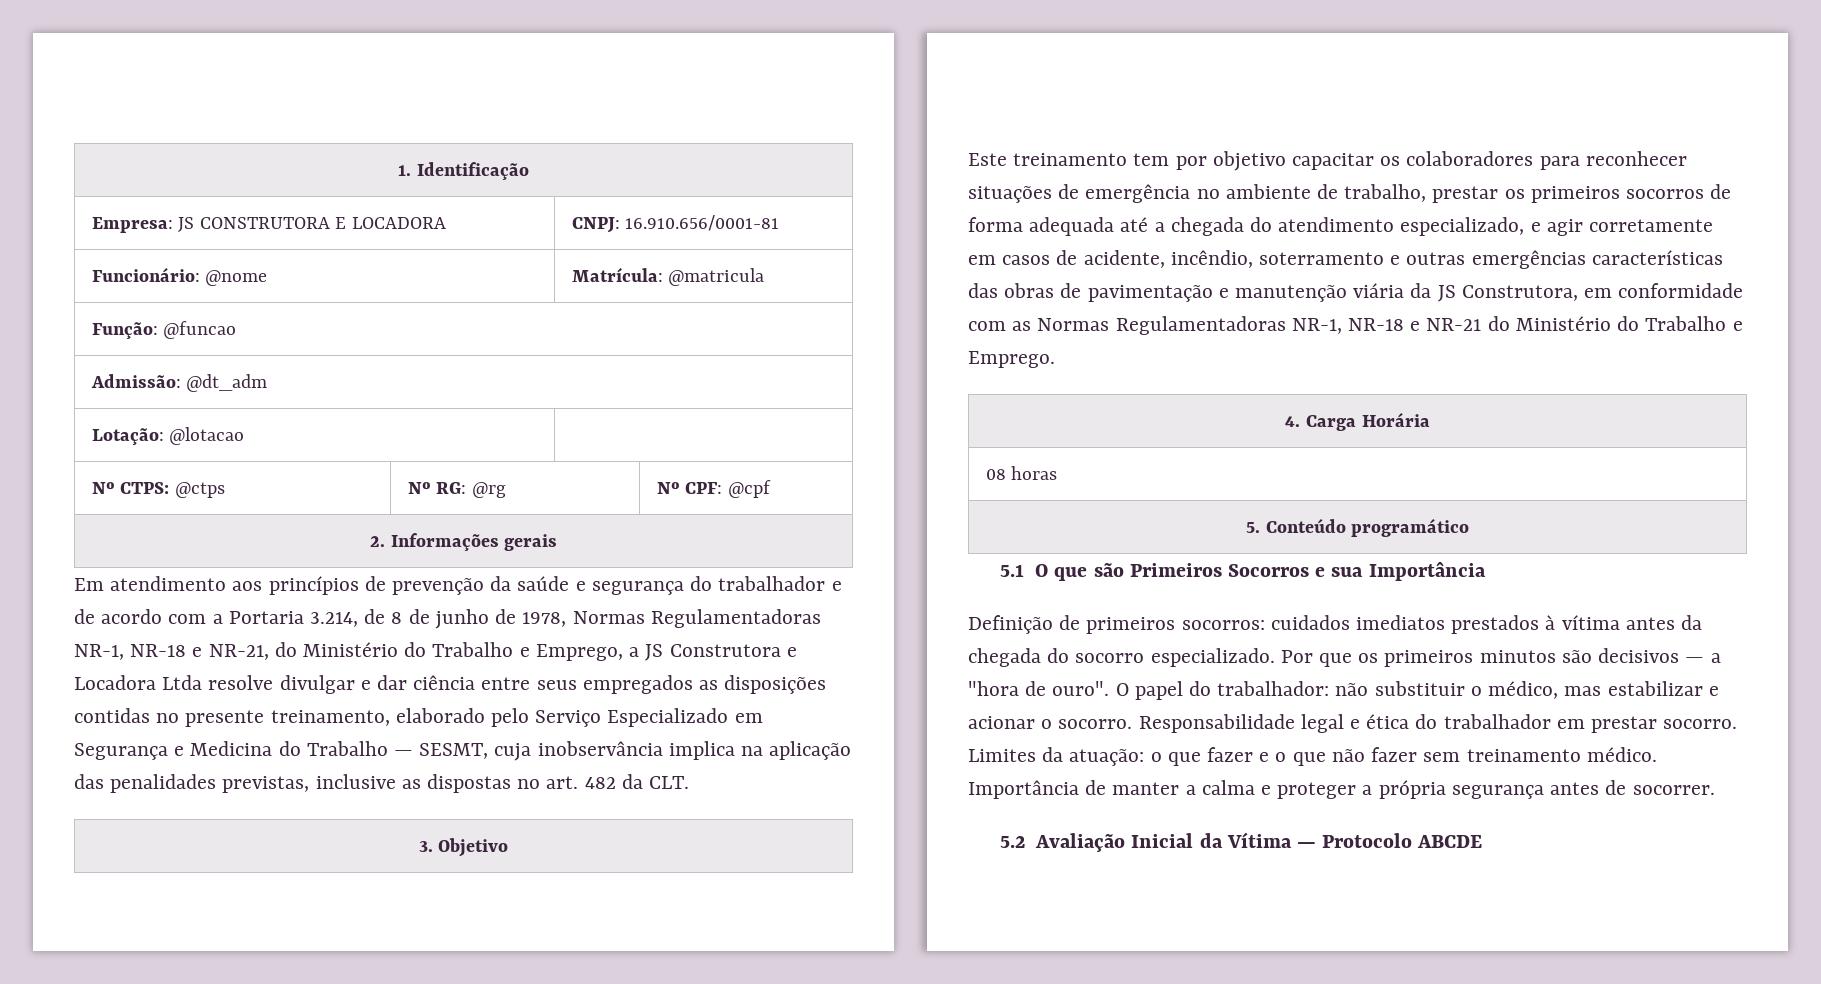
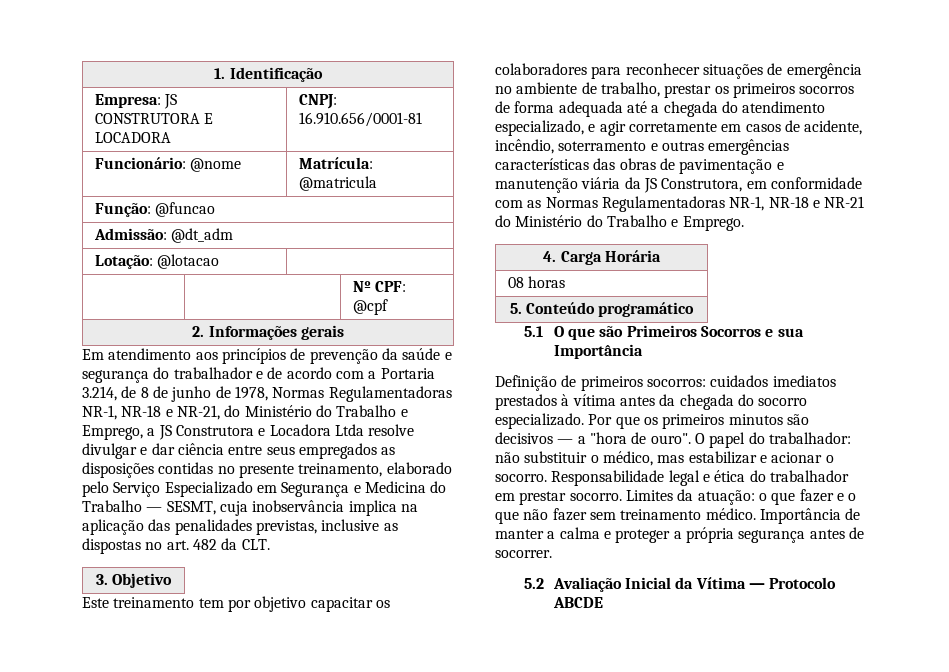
[91,482,225,498] [407,482,506,498] Nº CTPS: @ctps | Nº RG: @rg -> (219, 261) |

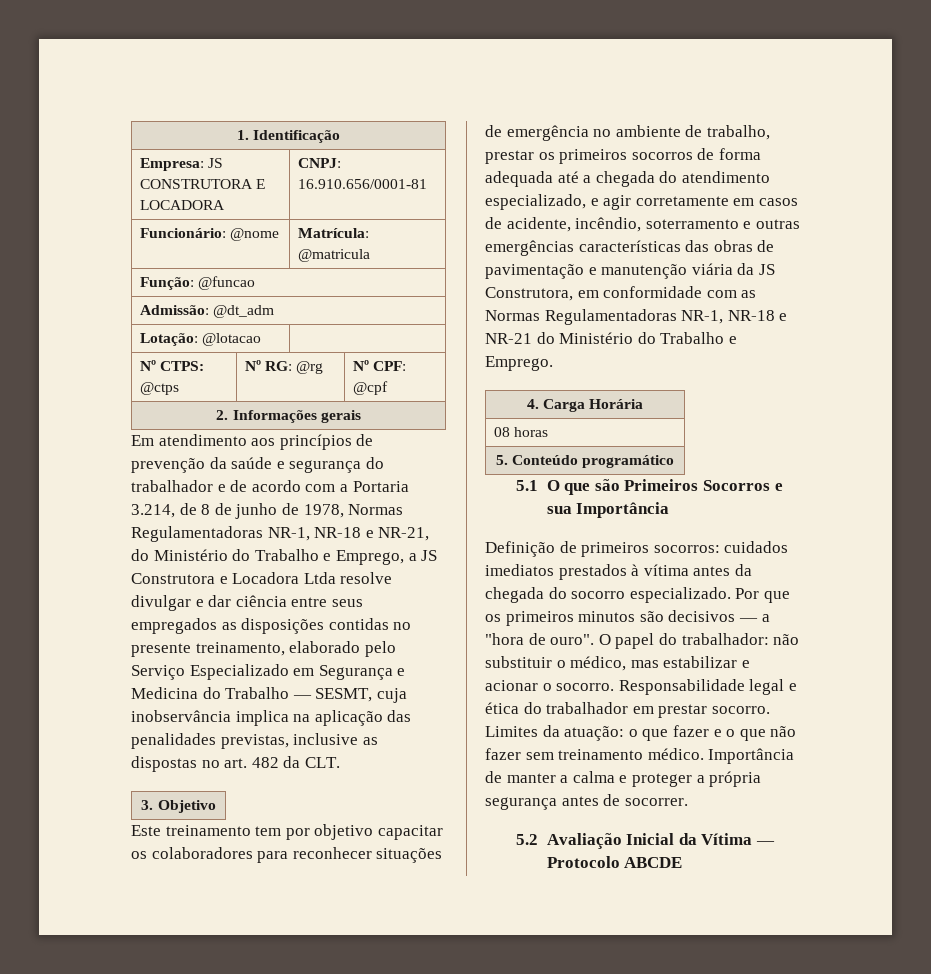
(219, 261) | -> [140,360,205,371] [140,382,180,395] [245,360,324,374] Nº CTPS: @ctps | Nº RG: @rg

